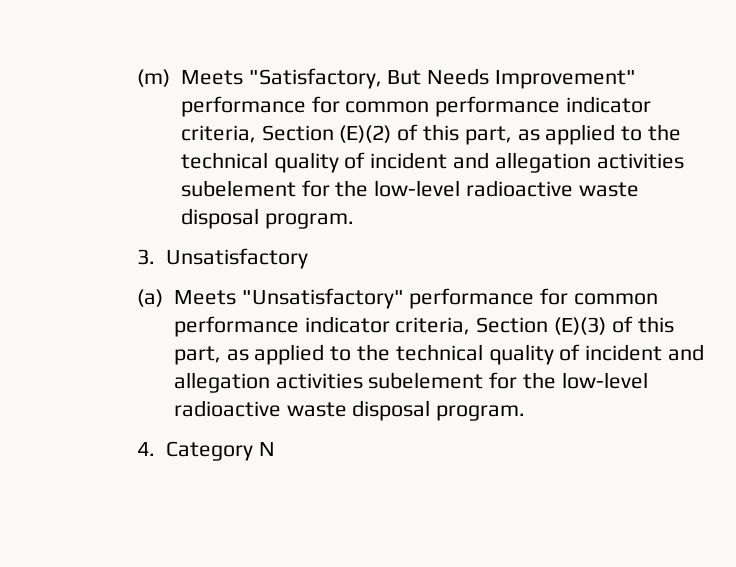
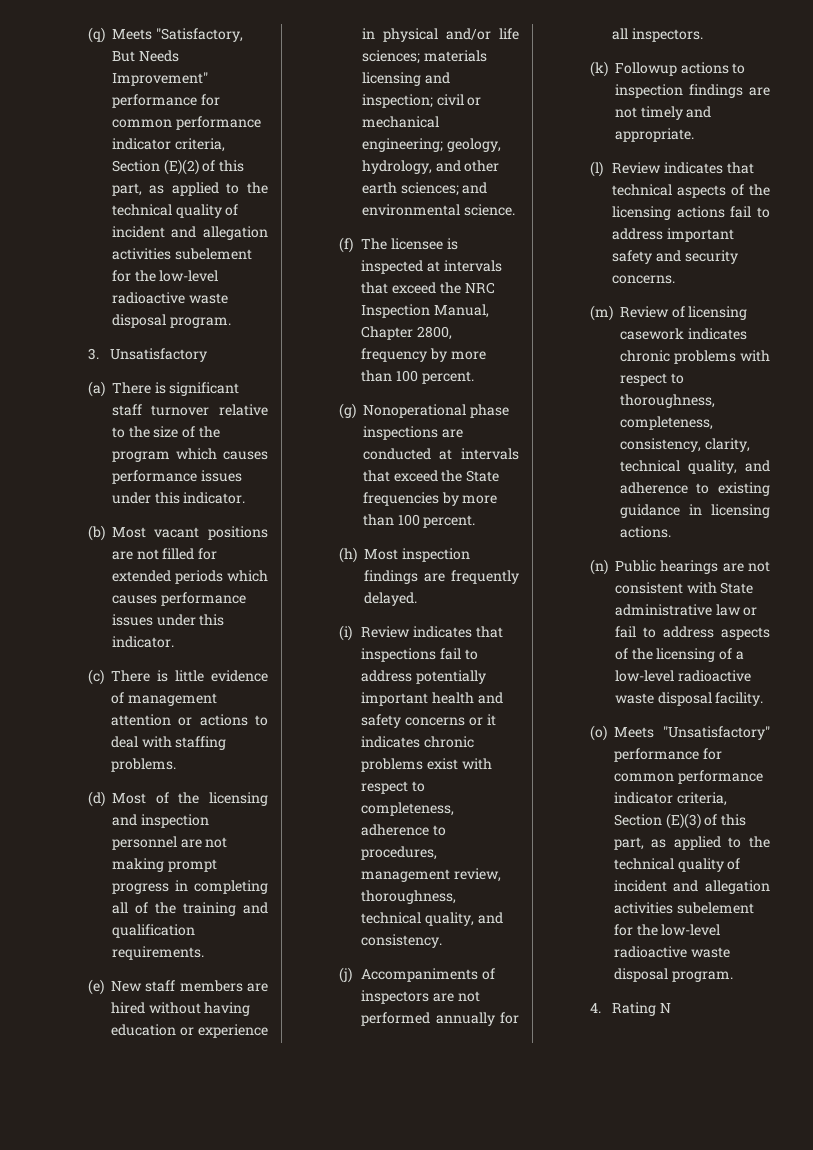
[136,69,170,87] (m) -> [87,27,105,43] (q)
(163, 298) none -> [111,382,240,396] [111,404,268,416] [111,426,220,438] [111,448,268,462] [111,470,242,484] [111,492,246,504] [87,525,268,541] [111,548,218,560] [111,570,268,584] [111,592,246,606] [111,614,225,626] [111,636,174,648] [87,669,268,685] [110,692,217,706] [110,714,268,726] [110,736,227,750] [110,758,176,772] [87,791,268,807] [111,814,209,828] [111,836,228,850] [111,858,217,872] [111,880,268,894] [111,902,268,916] [111,924,195,938] [111,946,204,960] [87,979,268,995] [110,1002,251,1016] [110,1024,268,1038] [361,28,519,42] [361,50,487,64] [361,72,450,86] [361,94,482,108] [361,116,439,128] [361,138,501,152] [361,160,500,174] [361,182,488,196] [361,204,515,216] [338,237,458,253] [361,260,502,274] [361,282,495,294] [361,304,490,318] [361,326,453,340] [361,348,486,362] [361,370,474,384] [338,403,509,419] [362,426,463,440] [362,448,519,460] [362,470,500,482] [362,492,498,506] [362,514,476,528] [338,547,470,563] [363,570,519,584] [363,592,417,606] [338,625,503,641] [361,648,478,662] [361,670,487,684] [361,692,503,706] [361,714,496,728] [361,736,475,748] [361,758,492,772] [361,781,426,794] [361,802,455,816] [361,824,447,836] [361,846,438,860] [361,868,502,882] [361,890,457,904] [361,912,503,926] [361,934,443,948] [338,967,496,983] [361,990,480,1004] [361,1012,519,1026] [612,28,704,42] [589,61,746,77] [614,84,770,98] [614,106,712,120] [614,128,694,142] [589,161,754,177] [612,184,770,198] [612,206,770,220] [612,228,735,242] [612,250,738,264] [612,275,676,284] [589,305,748,321] [619,328,747,340] [619,350,770,364] [619,373,684,386] [619,394,715,408] [619,416,713,430] [619,438,750,452] [619,460,770,474] [619,482,770,496] [619,504,770,518] [619,526,671,538] [589,559,770,575] [614,582,754,594] [614,604,758,616] [614,626,770,640] [614,648,744,662] [614,670,751,682] [614,692,764,706] [589,725,607,741] There is significant staff turnover relative to the size of the program which causes performance issues under this indicator. // (b) Most vacant positions are not filled for extended periods which causes performance issues under this indicator. // (c) There is little evidence of management attention or actions to deal with staffing problems. // (d) Most of the licensing and inspection personnel are not making prompt progress in completing all of the training and qualification requirements. // (e) New staff members are hired without having education or experience in physical and/or life sciences; materials licensing and inspection; civil or mechanical engineering; geology, hydrology, and other earth sciences; and environmental science. // (f) The licensee is inspected at intervals that exceed the NRC Inspection Manual, Chapter 2800, frequency by more than 100 percent. // (g) Nonoperational phase inspections are conducted at intervals that exceed the State frequencies by more than 100 percent. // (h) Most inspection findings are frequently delayed. // (i) Review indicates that inspections fail to address potentially important health and safety concerns or it indicates chronic problems exist with respect to completeness, adherence to procedures, management review, thoroughness, technical quality, and consistency. // (j) Accompaniments of inspectors are not performed annually for all inspectors. // (k) Followup actions to inspection findings are not timely and appropriate. // (l) Review indicates that technical aspects of the licensing actions fail to address important safety and security concerns. // (m) Review of licensing casework indicates chronic problems with respect to thoroughness, completeness, consistency, clarity, technical quality, and adherence to existing guidance in licensing actions. // (n) Public hearings are not consistent with State administrative law or fail to address aspects of the licensing of a low-level radioactive waste disposal facility. // (o)
[165,441,253,461] Category -> [612,1002,657,1016] Rating

